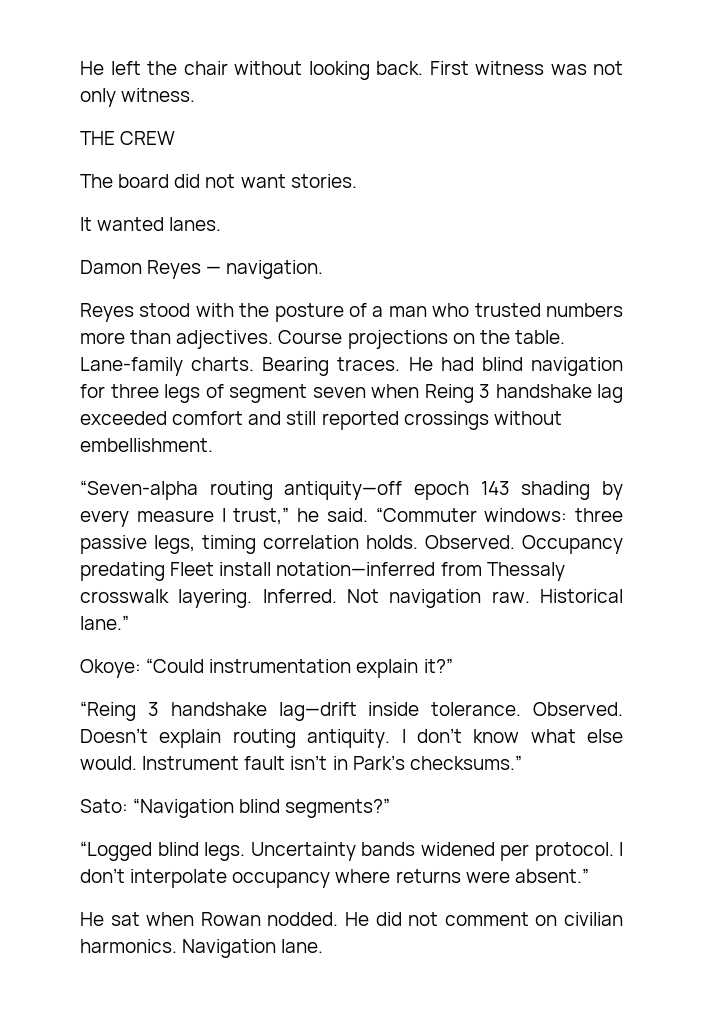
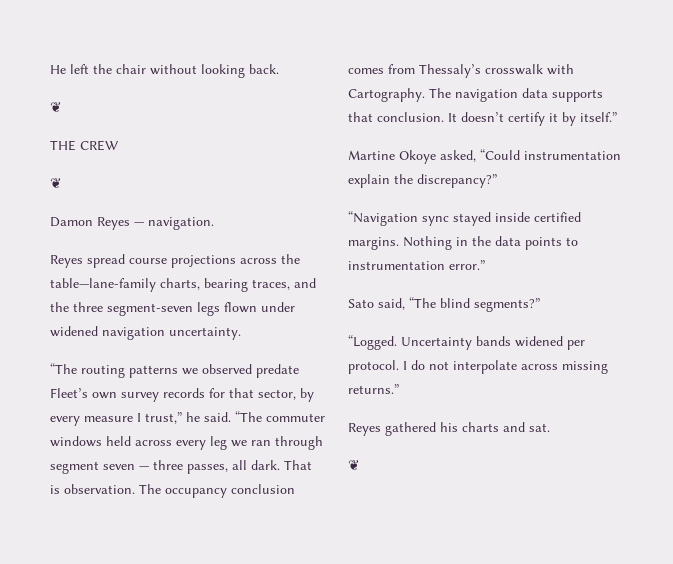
[429,61,623,75] [80,88,196,107] [80,131,176,145] [80,174,357,188] [80,217,222,231] First witness was not only witness. // THE CREW // The board did not want stories. // It wanted lanes. -> [50,102,62,112] [50,140,119,151] [50,178,62,188] // ❦ // THE CREW // ❦
[139,303,623,322] [80,330,565,349] [80,357,624,376] [80,384,623,403] [80,411,562,430] [80,438,213,452] [80,480,591,500] stood with the posture of a man who trusted numbers more than adjectives. Course projections on the table. Lane-family charts. Bearing traces. He had blind navigation for three legs of segment seven when Reing 3 handshake lag exceeded comfort and still reported crossings without embellishment. // “Seven-alpha routing antiquity—off epoch 143 shading -> [87,254,300,268] [50,278,316,292] [50,302,295,316] [50,326,241,340] [50,363,299,378] [50,388,296,402] spread course projections across the table—lane-family charts, bearing traces, and the three segment-seven legs flown under widened navigation uncertainty. // “The routing patterns we observed predate Fleet’s own survey records for that sector,
[375,507,623,522] [80,535,623,554] [80,562,565,581] [80,589,623,608] [80,615,129,630] [80,658,453,678] [80,701,623,721] [80,728,623,748] [80,755,522,770] [80,798,235,818] “Commuter windows: three passive legs, timing correlation holds. Observed. Occupancy predating Fleet install notation—inferred from Thessaly crosswalk layering. Inferred. Not navigation raw. Historical lane.” // Okoye: “Could instrumentation explain it?” // “Reing 3 handshake lag—drift inside tolerance. Observed. Doesn’t explain routing antiquity. I don’t know what else would. Instrument fault isn’t in Park’s checksums.” // Sato: “Navigation -> [235,411,325,422] [50,436,323,450] [50,460,312,474] [50,484,295,498] [348,64,574,78] [348,88,603,102] [348,112,617,126] [348,149,621,164] [348,174,497,188] [348,211,581,226] [348,236,578,250] [348,260,485,270] [348,297,436,310] “The commuter windows held across every leg we ran through segment seven — three passes, all dark. That is observation. The occupancy conclusion comes from Thessaly’s crosswalk with Cartography. The navigation data supports that conclusion. It doesn’t certify it by itself.” // Martine Okoye asked, “Could instrumentation explain the discrepancy?” // “Navigation sync stayed inside certified margins. Nothing in the data points to instrumentation error.” // Sato said, “The
[80,841,245,861] “Logged blind legs. -> [348,335,397,350] “Logged.
[80,868,589,888] [80,912,624,926] [80,939,324,958] don’t interpolate occupancy where returns were absent.” // He sat when Rowan nodded. He did not comment on civilian harmonics. Navigation lane. -> [411,360,608,374] [348,384,399,394] [348,422,550,436] [348,460,360,470] do not interpolate across missing returns.” // Reyes gathered his charts and sat. // ❦

